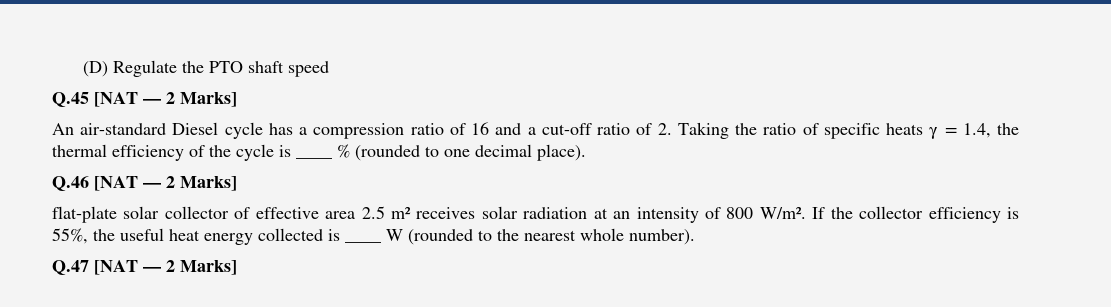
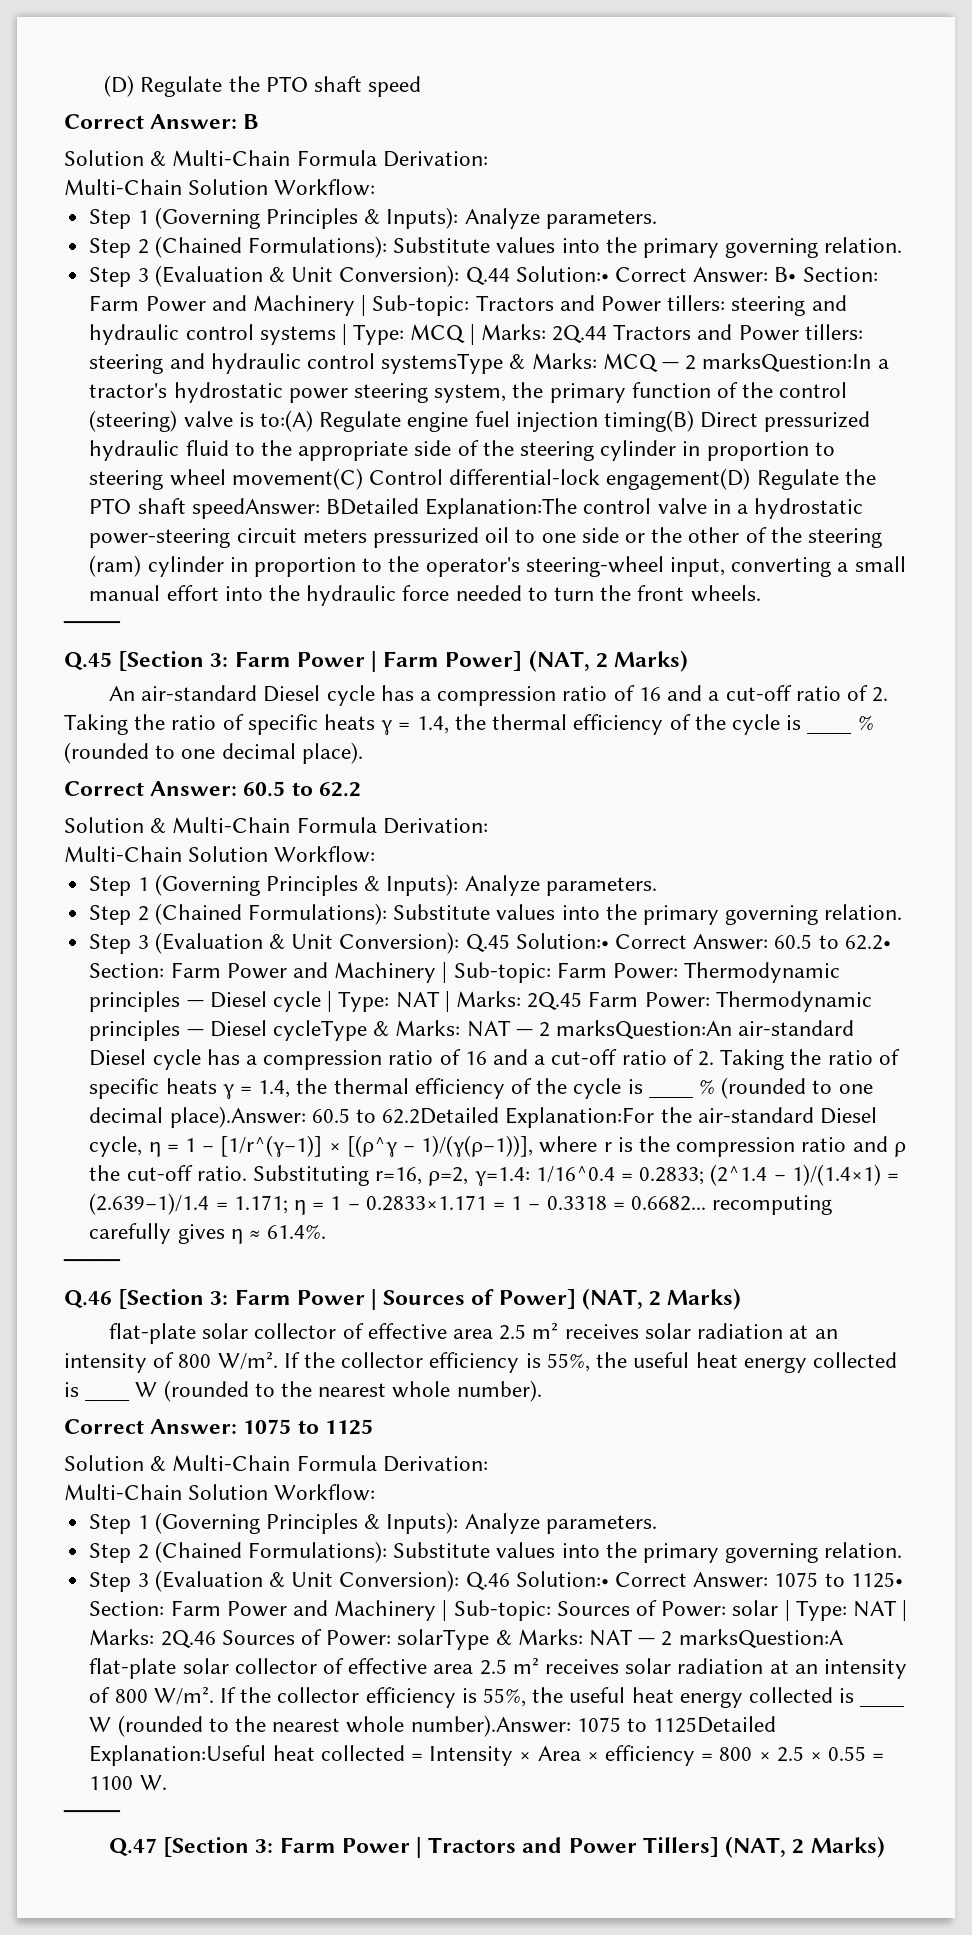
[52,92,237,107] Q.45 [NAT — 2 Marks] -> [64,114,260,129] [64,150,488,167] [64,179,376,196] [89,207,657,229] [89,236,903,258] [89,265,878,287] [89,295,847,316] [89,324,863,345] [89,353,889,374] [89,382,848,403] [89,410,871,432] [89,440,835,461] [89,468,876,490] [89,498,864,519] [89,527,883,548] [89,555,906,577] [89,585,761,606] [63,621,121,630] [64,650,689,672] Correct Answer: B // Solution & Multi-Chain Formula Derivation: // Multi-Chain Solution Workflow: // Step 1 (Governing Principles & Inputs): Analyze parameters. // Step 2 (Chained Formulations): Substitute values into the primary governing relation. // Step 3 (Evaluation & Unit Conversion): Q.44 Solution:• Correct Answer: B• Section: Farm Power and Machinery | Sub-topic: Tractors and Power tillers: steering and hydraulic control systems | Type: MCQ | Marks: 2Q.44 Tractors and Power tillers: steering and hydraulic control systemsType & Marks: MCQ — 2 marksQuestion:In a tractor's hydrostatic power steering system, the primary function of the control (steering) valve is to:(A) Regulate engine fuel injection timing(B) Direct pressurized hydraulic fluid to the appropriate side of the steering cylinder in proportion to steering wheel movement(C) Control differential-lock engagement(D) Regulate the PTO shaft speedAnswer: BDetailed Explanation:The control valve in a hydrostatic power-steering circuit meters pressurized oil to one side or the other of the steering (ram) cylinder in proportion to the operator's steering-wheel input, converting a small manual effort into the hydraulic force needed to turn the front wheels. // ──── // Q.45 [Section 3: Farm Power | Farm Power] (NAT, 2 Marks)
[52,176,237,191] Q.46 [NAT — 2 Marks] -> [64,781,361,797] [64,817,488,834] [64,846,376,863] [89,874,657,896] [89,903,903,925] [89,932,891,954] [89,962,841,983] [89,991,872,1012] [89,1020,855,1041] [89,1049,900,1070] [89,1078,643,1099] [648,1094,694,1098] [699,1077,873,1099] [89,1106,877,1128] [89,1135,906,1157] [89,1164,900,1186] [89,1193,833,1215] [89,1223,327,1244] [63,1259,121,1268] [64,1288,742,1310] Correct Answer: 60.5 to 62.2 // Solution & Multi-Chain Formula Derivation: // Multi-Chain Solution Workflow: // Step 1 (Governing Principles & Inputs): Analyze parameters. // Step 2 (Chained Formulations): Substitute values into the primary governing relation. // Step 3 (Evaluation & Unit Conversion): Q.45 Solution:• Correct Answer: 60.5 to 62.2• Section: Farm Power and Machinery | Sub-topic: Farm Power: Thermodynamic principles — Diesel cycle | Type: NAT | Marks: 2Q.45 Farm Power: Thermodynamic principles — Diesel cycleType & Marks: NAT — 2 marksQuestion:An air-standard Diesel cycle has a compression ratio of 16 and a cut-off ratio of 2. Taking the ratio of specific heats γ = 1.4, the thermal efficiency of the cycle is ____ % (rounded to one decimal place).Answer: 60.5 to 62.2Detailed Explanation:For the air-standard Diesel cycle, η = 1 − [1/r^(γ−1)] × [(ρ^γ − 1)/(γ(ρ−1))], where r is the compression ratio and ρ the cut-off ratio. Substituting r=16, ρ=2, γ=1.4: 1/16^0.4 = 0.2833; (2^1.4 − 1)/(1.4×1) = (2.639−1)/1.4 = 1.171; η = 1 − 0.2833×1.171 = 1 − 0.3318 = 0.6682... recomputing carefully gives η ≈ 61.4%. // ──── // Q.46 [Section 3: Farm Power | Sources of Power] (NAT, 2 Marks)
[52,260,237,275] Q.47 [NAT — 2 Marks] -> [64,1419,373,1435] [64,1455,488,1472] [64,1484,376,1501] [89,1512,657,1534] [89,1541,903,1563] [89,1570,903,1592] [89,1600,908,1621] [89,1629,844,1650] [89,1658,908,1679] [89,1687,855,1708] [860,1703,906,1707] [89,1715,777,1737] [89,1745,885,1766] [89,1775,167,1790] [63,1810,121,1819] [108,1836,885,1858] Correct Answer: 1075 to 1125 // Solution & Multi-Chain Formula Derivation: // Multi-Chain Solution Workflow: // Step 1 (Governing Principles & Inputs): Analyze parameters. // Step 2 (Chained Formulations): Substitute values into the primary governing relation. // Step 3 (Evaluation & Unit Conversion): Q.46 Solution:• Correct Answer: 1075 to 1125• Section: Farm Power and Machinery | Sub-topic: Sources of Power: solar | Type: NAT | Marks: 2Q.46 Sources of Power: solarType & Marks: NAT — 2 marksQuestion:A flat-plate solar collector of effective area 2.5 m² receives solar radiation at an intensity of 800 W/m². If the collector efficiency is 55%, the useful heat energy collected is ____ W (rounded to the nearest whole number).Answer: 1075 to 1125Detailed Explanation:Useful heat collected = Intensity × Area × efficiency = 800 × 2.5 × 0.55 = 1100 W. // ──── // Q.47 [Section 3: Farm Power | Tractors and Power Tillers] (NAT, 2 Marks)

